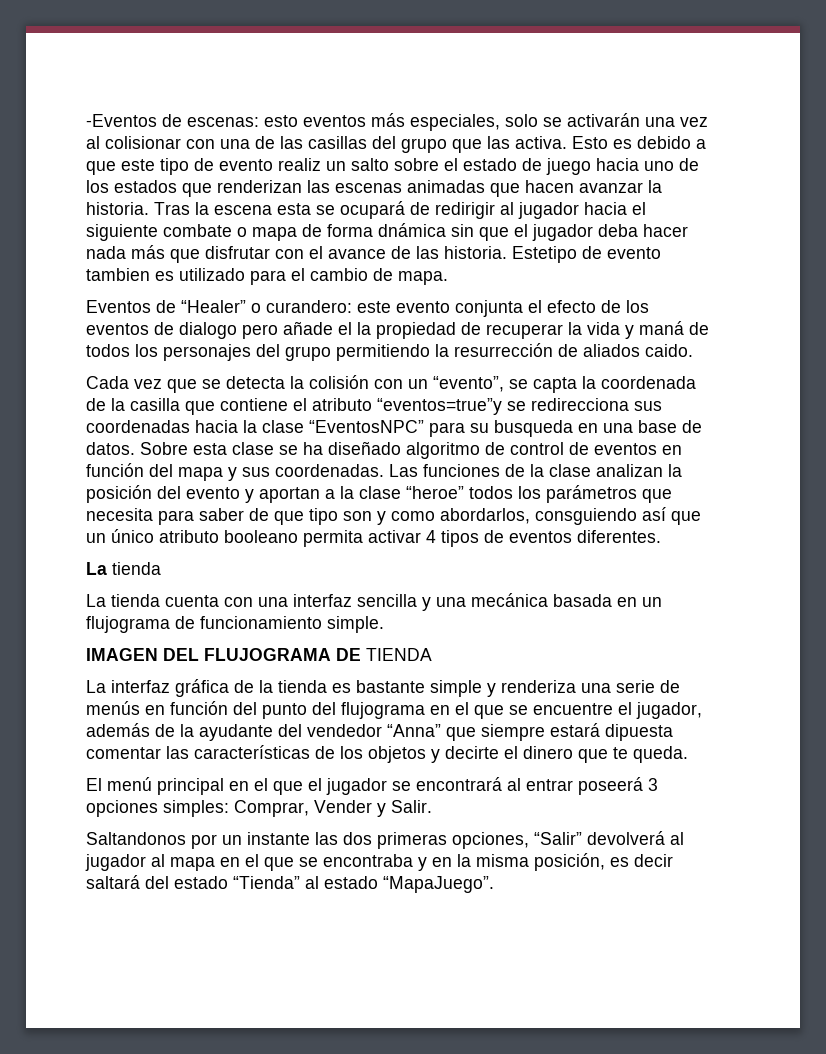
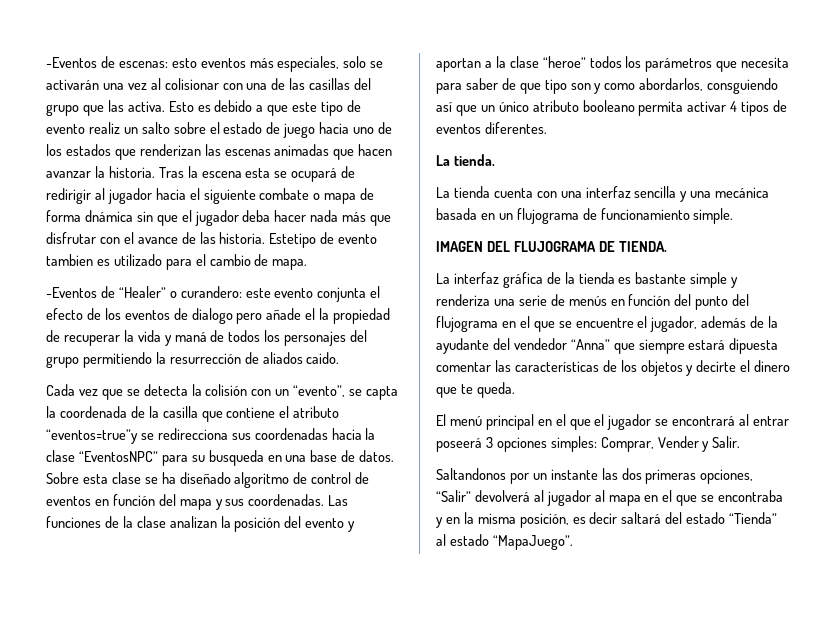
[86,300,151,313] Eventos -> [46,287,97,298] -Eventos
[112,562,161,575] tienda -> [453,154,495,166] tienda.
[366,648,432,661] TIENDA -> [618,241,667,252] TIENDA.

